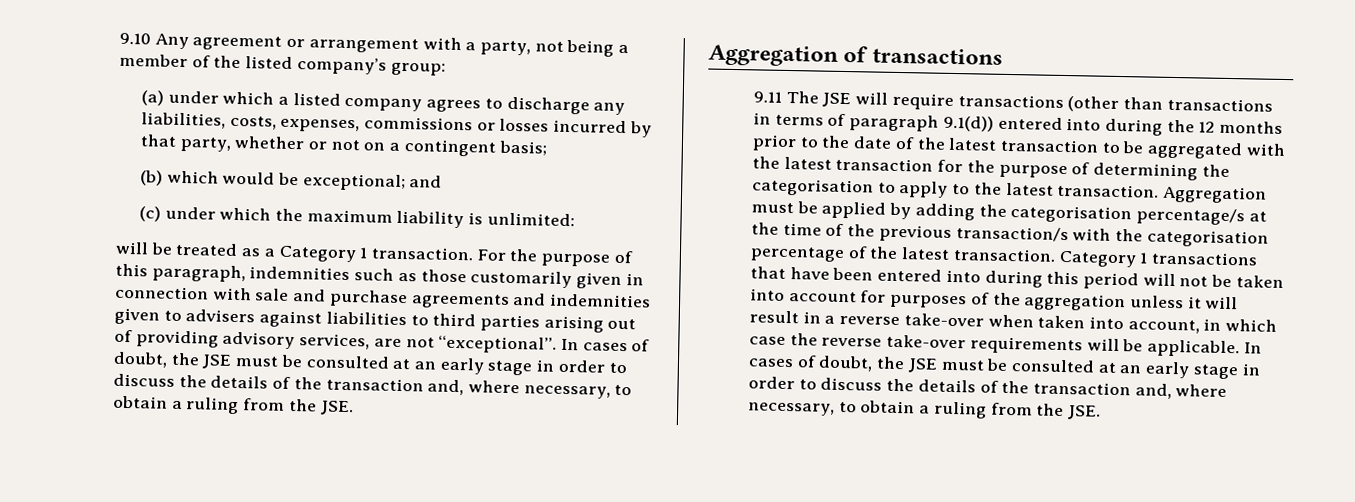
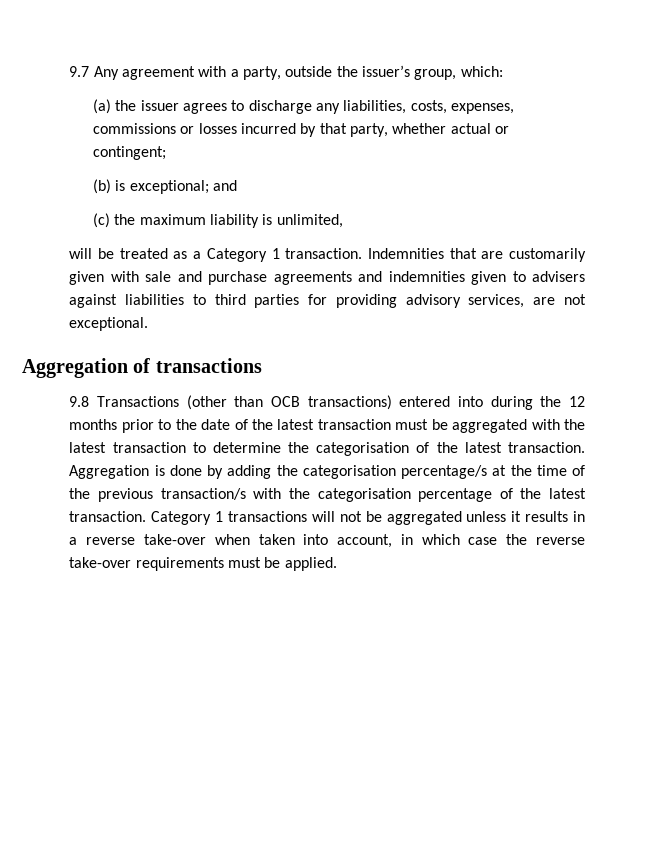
[118,32,151,45] 9.10 -> [69,66,90,77] 9.7
[286,37,419,54] or arrangement -> (196, 73) none
[534,39,630,57] [118,53,446,76] [140,90,423,112] not being a member of the listed company’s group: // (a) under which a listed company -> [285,65,503,80] [93,99,179,114] outside the issuer’s group, which: // (a) the issuer
[308,139,547,157] [139,170,300,186] or not on a contingent basis; // (b) which would be -> [450,123,509,134] [93,146,167,160] [93,179,126,194] actual or contingent; // (b) is
[164,206,272,221] under which -> (111, 220) none
[486,212,575,227] unlimited: -> [276,214,343,228] unlimited,
[476,248,633,267] [114,263,644,289] [114,285,209,300] For the purpose of this paragraph, indemnities such as those customarily given in connection -> [367,248,587,262] [69,271,105,285] Indemnities that are customarily given
[543,315,637,333] [113,329,133,343] arising out of -> [308,294,328,305] for
[438,335,651,354] [112,351,627,376] [112,373,633,399] [112,395,354,416] [708,44,1003,67] [752,90,1273,113] [752,112,994,132] “exceptional”. In cases of doubt, the JSE must be consulted at an early stage in order to discuss the details of the transaction and, where necessary, to obtain a ruling from the JSE. // Aggregation of transactions // 9.11 The JSE will require transactions (other than transactions in terms of paragraph 9.1(d)) -> [69,317,149,331] [22,358,262,378] [69,395,392,410] exceptional. // Aggregation of transactions // 9.8 Transactions (other than OCB transactions)
[1101,142,1121,154] to -> [395,419,429,430] must
[937,159,1230,181] [751,178,971,198] for the purpose of determining the categorisation to apply to -> [192,442,430,456] to determine the categorisation of
[750,201,887,219] must be applied -> [154,465,202,476] is done
[749,266,1284,290] [749,288,1239,312] [748,310,799,324] that have been entered into during this period will not be taken into account for purposes of the aggregation unless it will result -> [311,511,569,525] will not be aggregated unless it results
[1086,338,1262,358] [747,355,1261,380] [747,376,1228,399] [747,400,1101,420] will be applicable. In cases of doubt, the JSE must be consulted at an early stage in order to discuss the details of the transaction and, where necessary, to obtain a ruling from the JSE. -> [228,557,337,571] must be applied.

